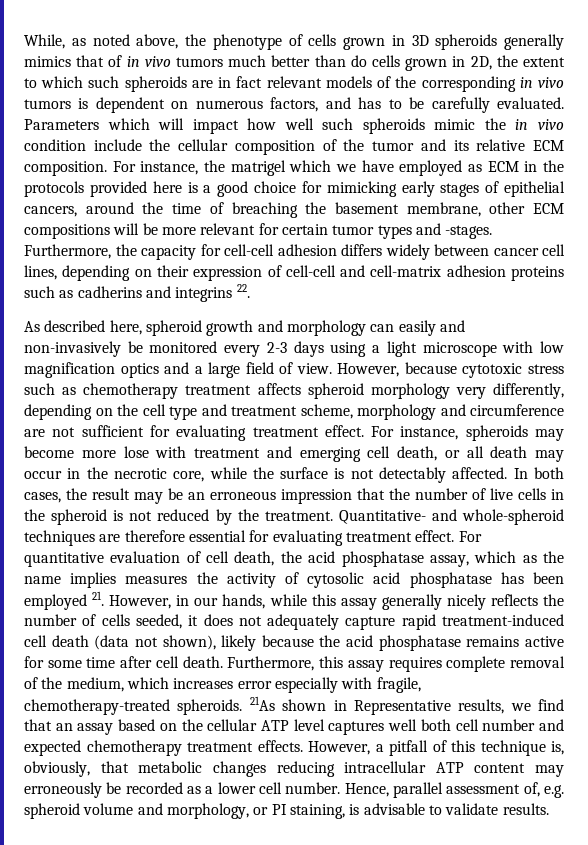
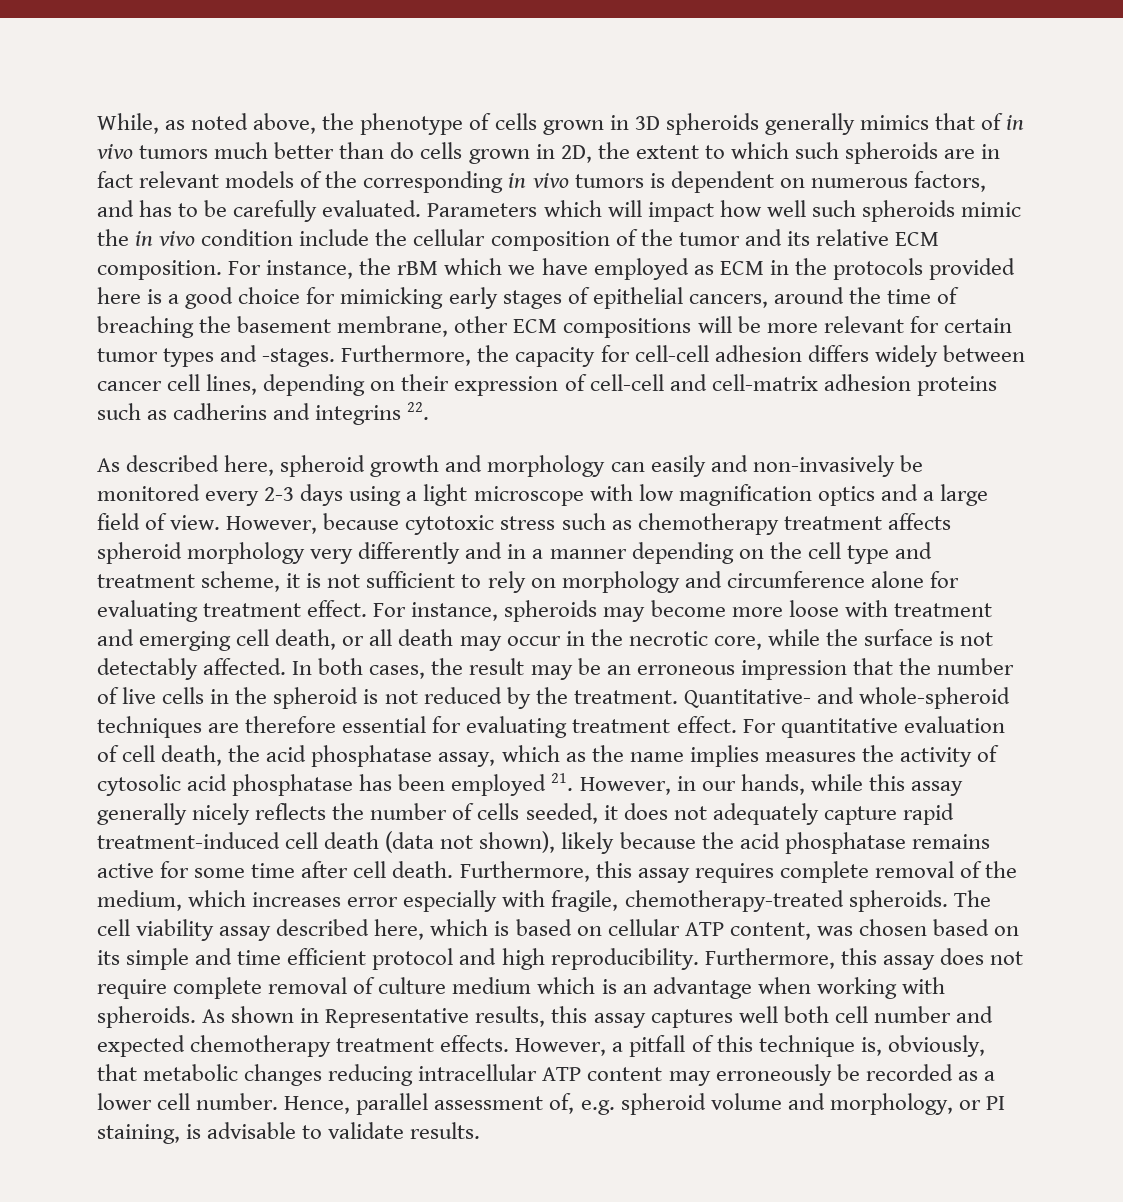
[230,160,286,176] matrigel -> [397,261,439,275] rBM
[493,383,564,399] differently, -> [358,542,627,564] differently and in a manner
[357,404,564,420] [24,425,144,437] morphology and circumference are not sufficient -> [286,571,924,593] it is not sufficient to rely on morphology and circumference alone
[123,446,149,458] lose -> [788,600,839,617] loose
[249,696,564,715] [24,719,325,735] 21As shown in Representative results, we find that an assay based on the cellular ATP level -> [953,890,991,907] [97,919,1020,941] [97,948,1023,970] [97,977,945,999] [97,1006,646,1028] The cell viability assay described here, which is based on cellular ATP content, was chosen based on its simple and time efficient protocol and high reproducibility. Furthermore, this assay does not require complete removal of culture medium which is an advantage when working with spheroids. As shown in Representative results, this assay

